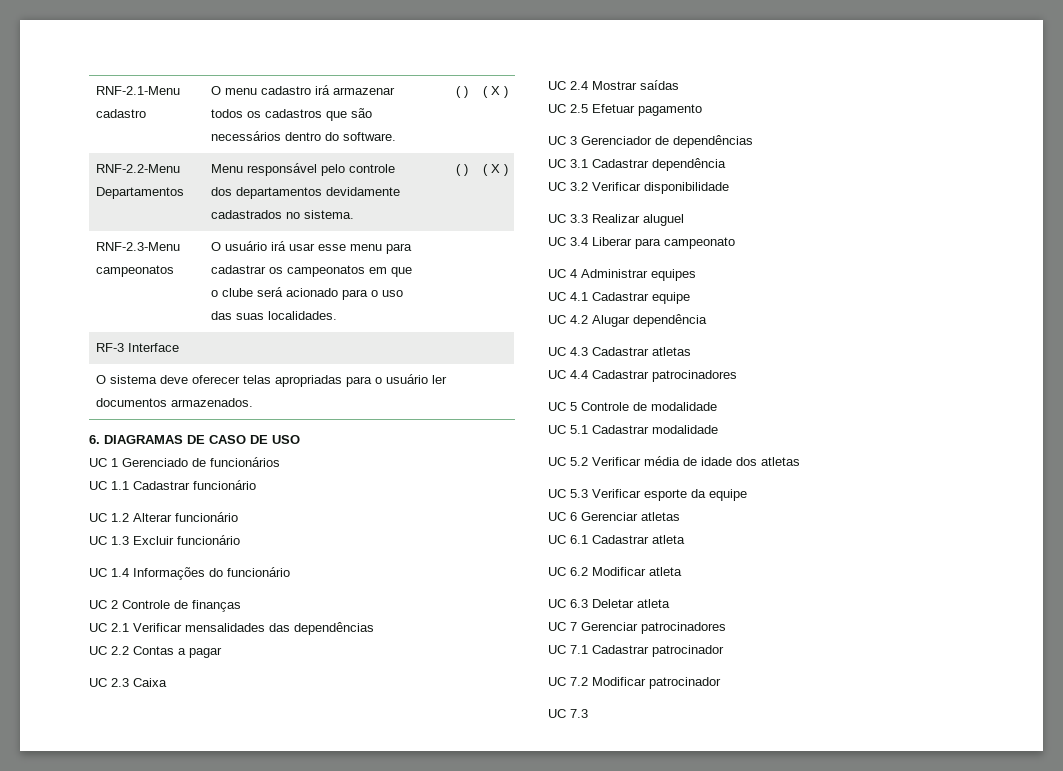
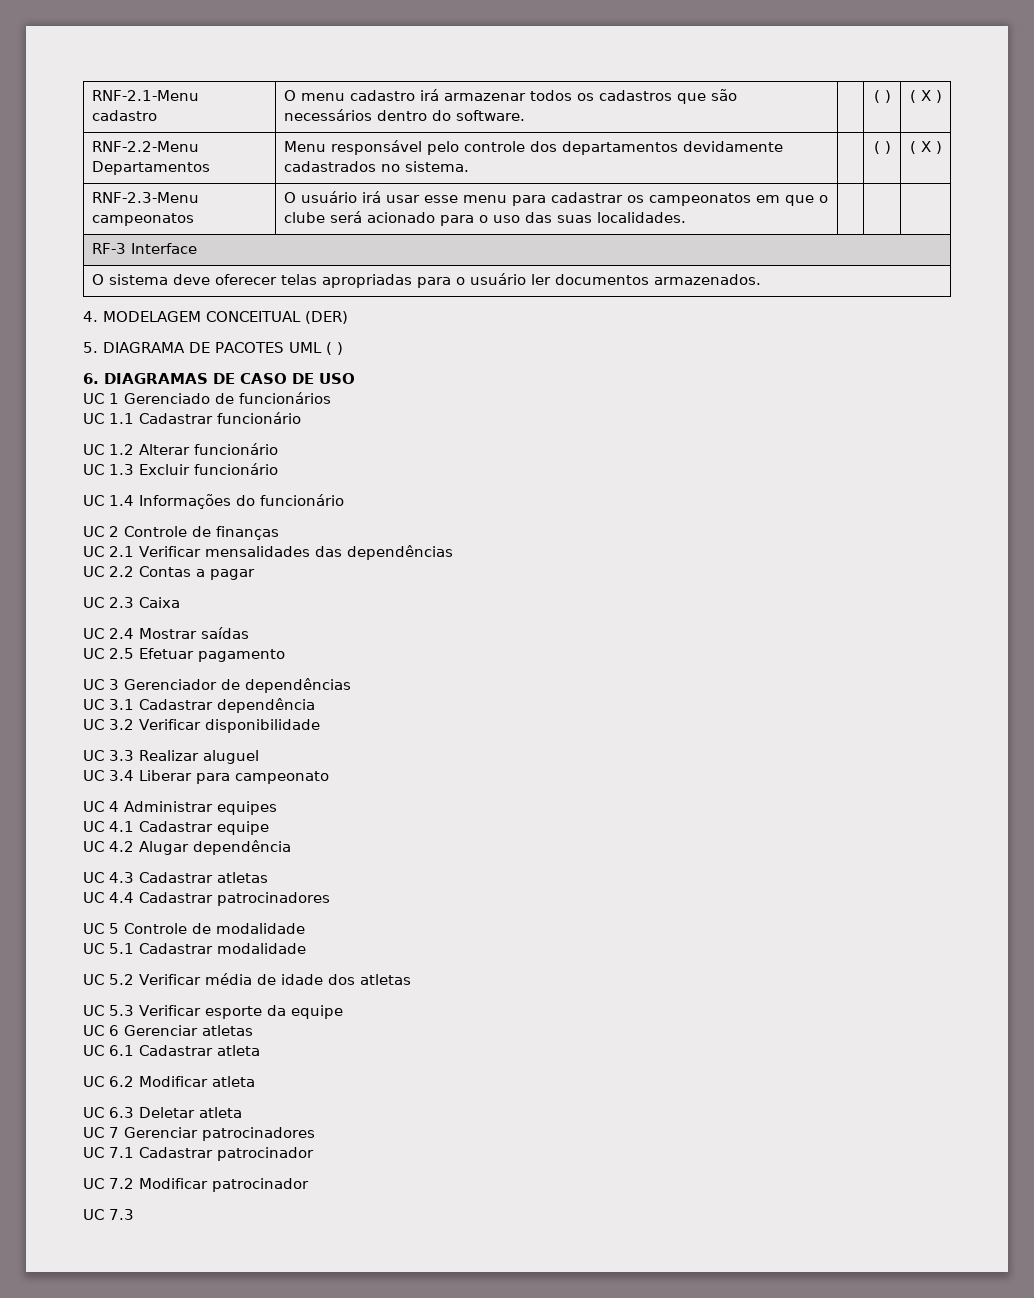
(254, 402) none -> [83,311,348,324] [83,342,343,355] // 4. MODELAGEM CONCEITUAL (DER) // 5. DIAGRAMA DE PACOTES UML ( )

